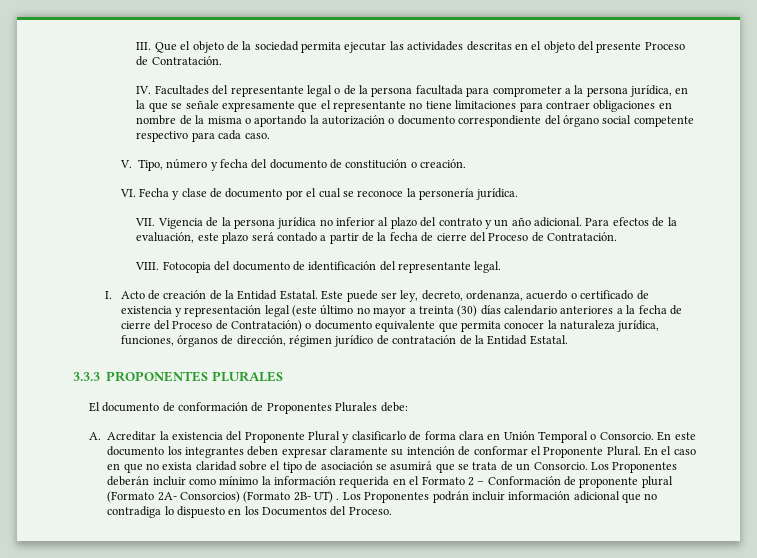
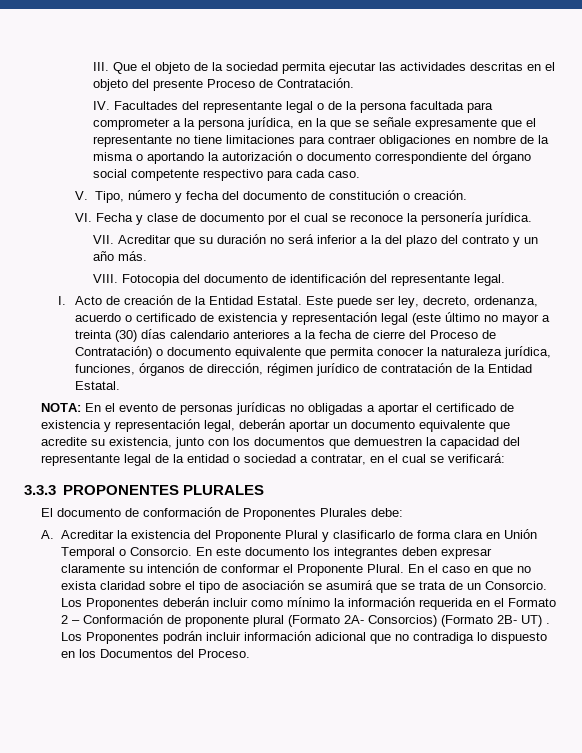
[157,217,389,229] Vigencia de la persona jurídica no inferior al -> [117,234,402,247] Acreditar que su duración no será inferior a la del
[534,217,677,227] [136,232,618,244] adicional. Para efectos de la evaluación, este plazo será contado a partir de la fecha de cierre del Proceso de Contratación. -> [117,251,147,261] más.
(568, 340) none -> [41,402,515,415] [41,419,511,432] [41,437,521,449] [41,453,506,466] // NOTA: En el evento de personas jurídicas no obligadas a aportar el certificado de existencia y representación legal, deberán aportar un documento equivalente que acredite su existencia, junto con los documentos que demuestren la capacidad del representante legal de la entidad o sociedad a contratar, en el cual se verificará:

